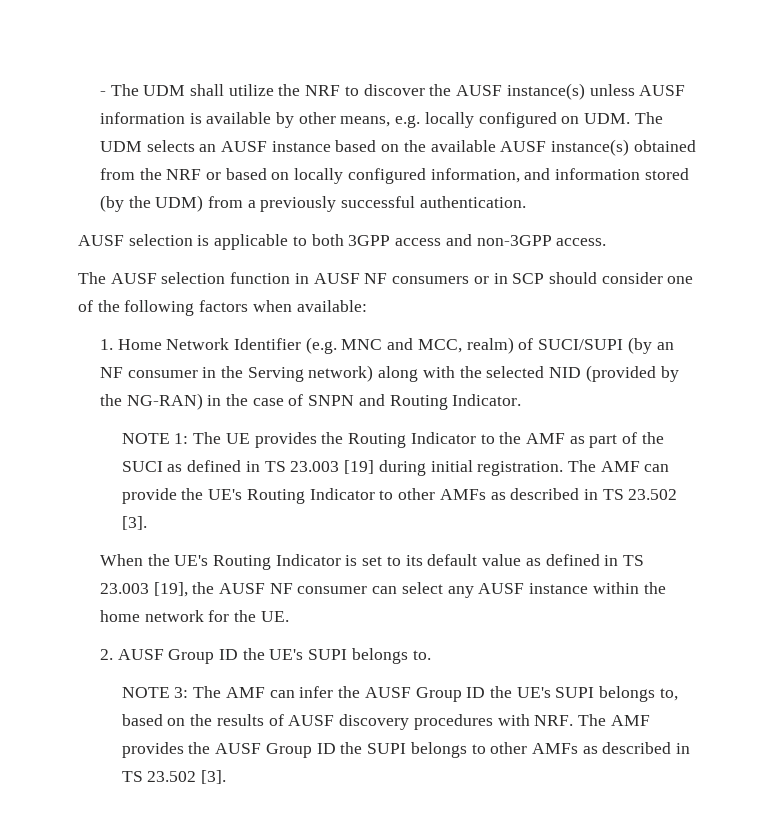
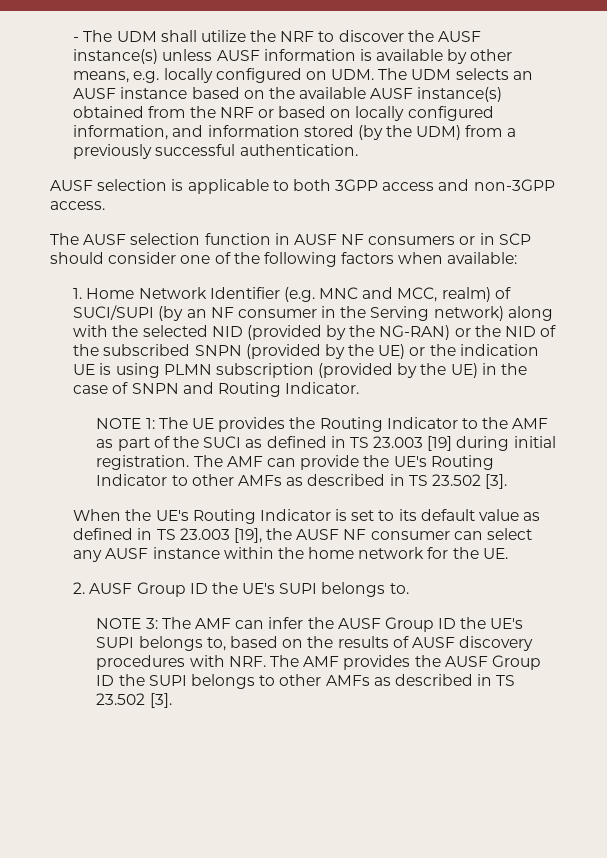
(203, 401) none -> [454,325,557,337] [73,344,539,359] [73,363,478,378] or the NID of the subscribed SNPN (provided by the UE) or the indication UE is using PLMN subscription (provided by the UE)

